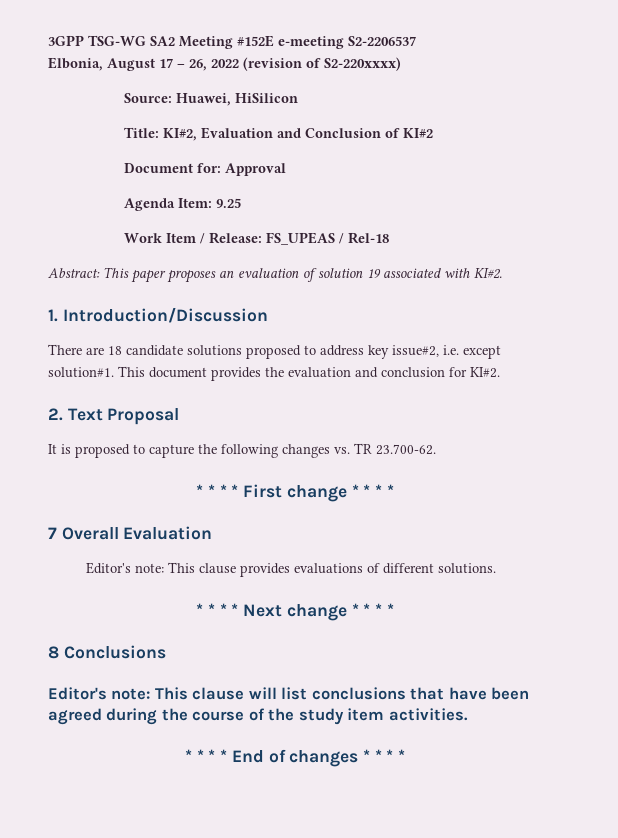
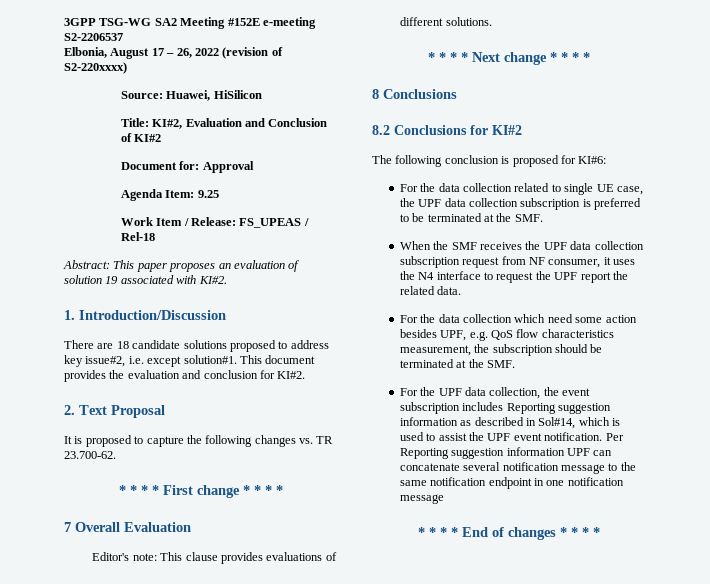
[48,687,530,700] [48,708,468,725] Editor's note: This clause will list conclusions that have been agreed during the course of the study item activities. -> [372,125,522,135] [372,155,607,167] [399,183,643,195] [399,198,642,210] [399,213,543,222] [399,241,644,250] [399,256,636,268] [399,271,628,283] [399,286,462,295] [399,314,637,323] [399,329,614,341] [399,344,603,356] [399,359,516,368] [399,387,591,399] [399,402,612,414] [399,417,621,429] [399,432,624,441] [399,447,613,459] [399,462,636,474] [399,477,624,489] [399,494,444,504] 8.2 Conclusions for KI#2 // The following conclusion is proposed for KI#6: // For the data collection related to single UE case, the UPF data collection subscription is preferred to be terminated at the SMF. // When the SMF receives the UPF data collection subscription request from NF consumer, it uses the N4 interface to request the UPF report the related data. // For the data collection which need some action besides UPF, e.g. QoS flow characteristics measurement, the subscription should be terminated at the SMF. // For the UPF data collection, the event subscription includes Reporting suggestion information as described in Sol#14, which is used to assist the UPF event notification. Per Reporting suggestion information UPF can concatenate several notification message to the same notification endpoint in one notification message

